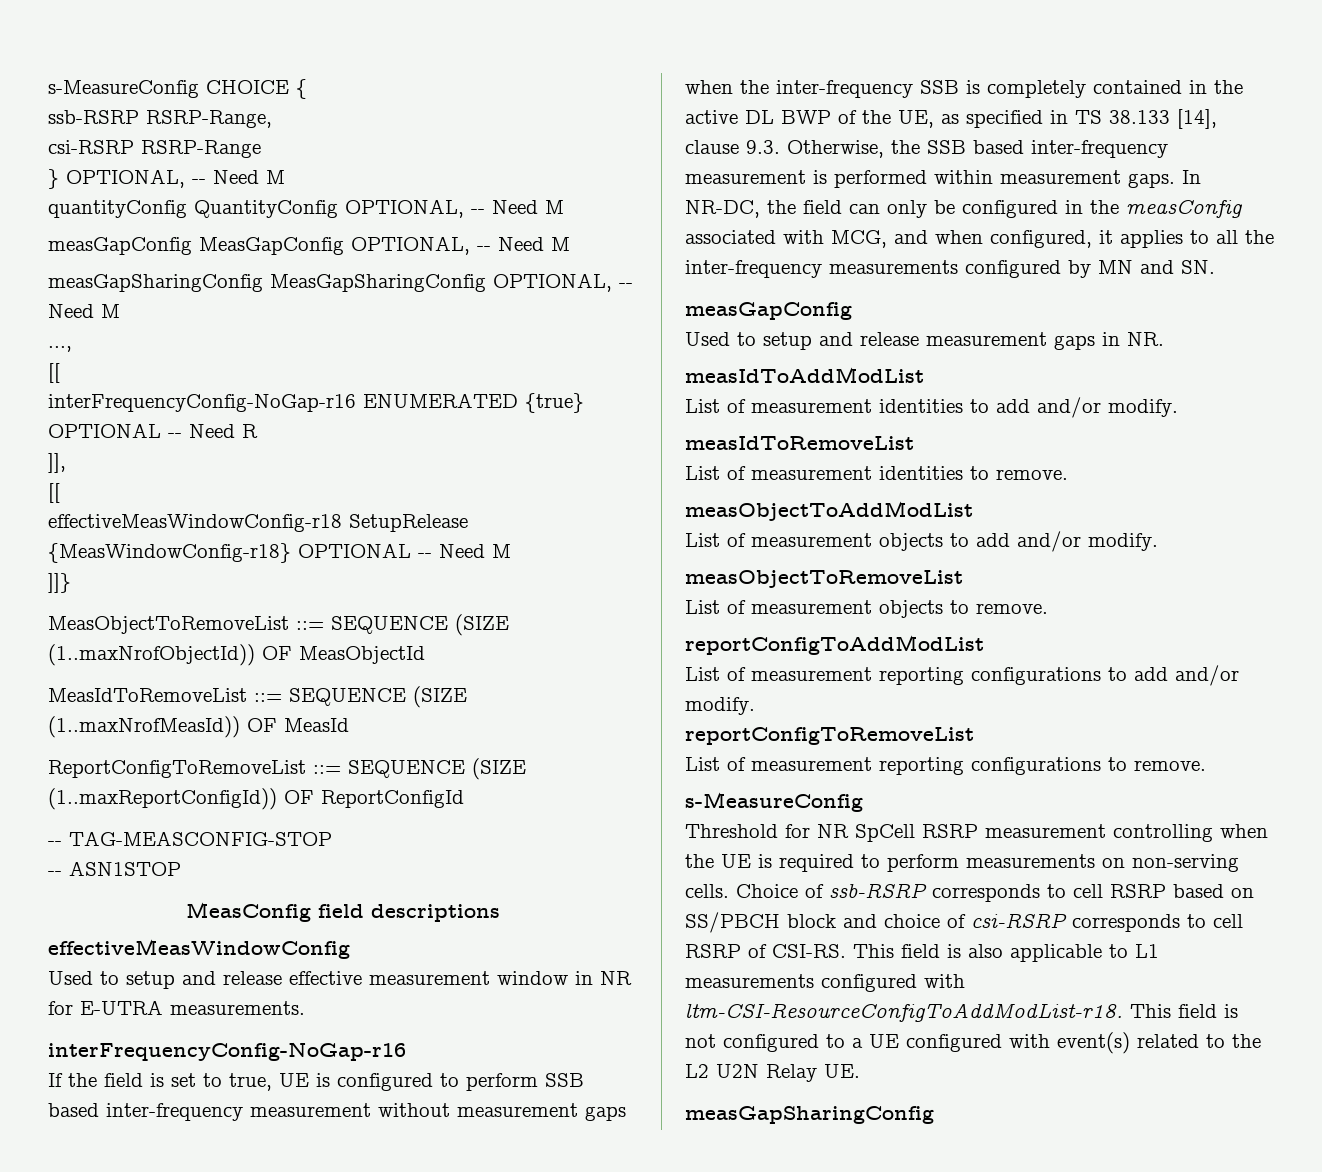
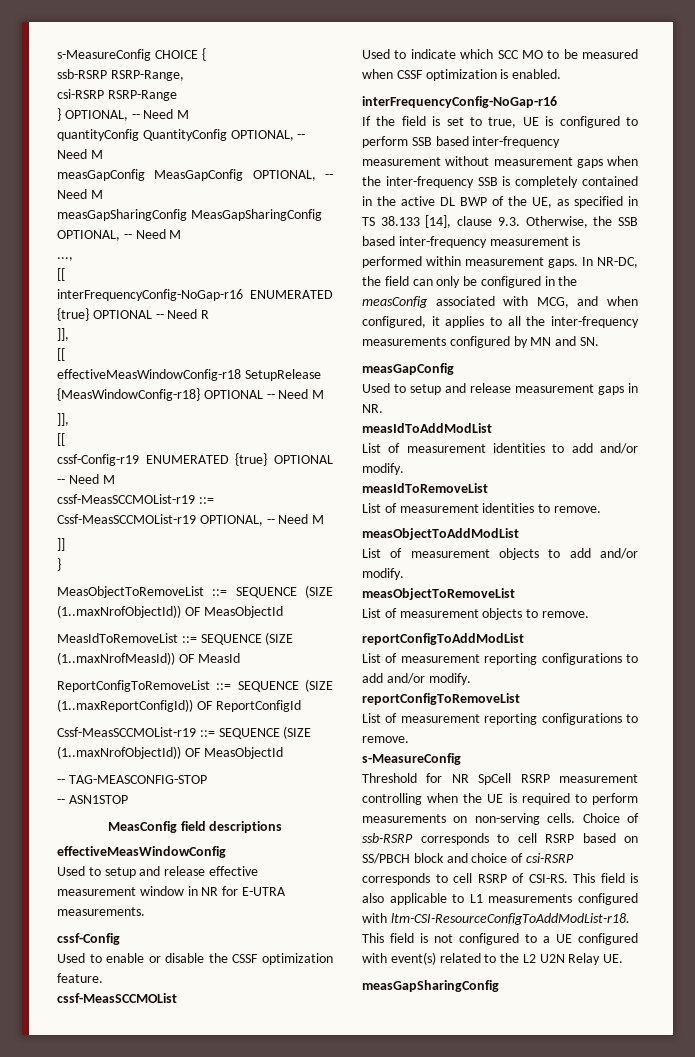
[48,573,71,593] ]]} -> [57,413,69,426] [57,433,65,446] [57,453,333,466] [57,474,115,484] [57,494,214,504] [57,514,325,526] [57,538,65,551] [57,558,61,571] ]], // [[ // cssf-Config-r19 ENUMERATED {true} OPTIONAL -- Need M // cssf-MeasSCCMOList-r19 ::= Cssf-MeasSCCMOList-r19 OPTIONAL, -- Need M // ]] // }
(464, 799) none -> [57,726,312,739] [57,746,283,759] // Cssf-MeasSCCMOList-r19 ::= SEQUENCE (SIZE (1..maxNrofObjectId)) OF MeasObjectId
(305, 1008) none -> [57,933,120,945] [57,953,333,965] [57,973,103,983] [57,993,177,1003] [362,49,638,59] [362,69,562,81] // cssf-Config // Used to enable or disable the CSSF optimization feature. // cssf-MeasSCCMOList // Used to indicate which SCC MO to be measured when CSSF optimization is enabled.

